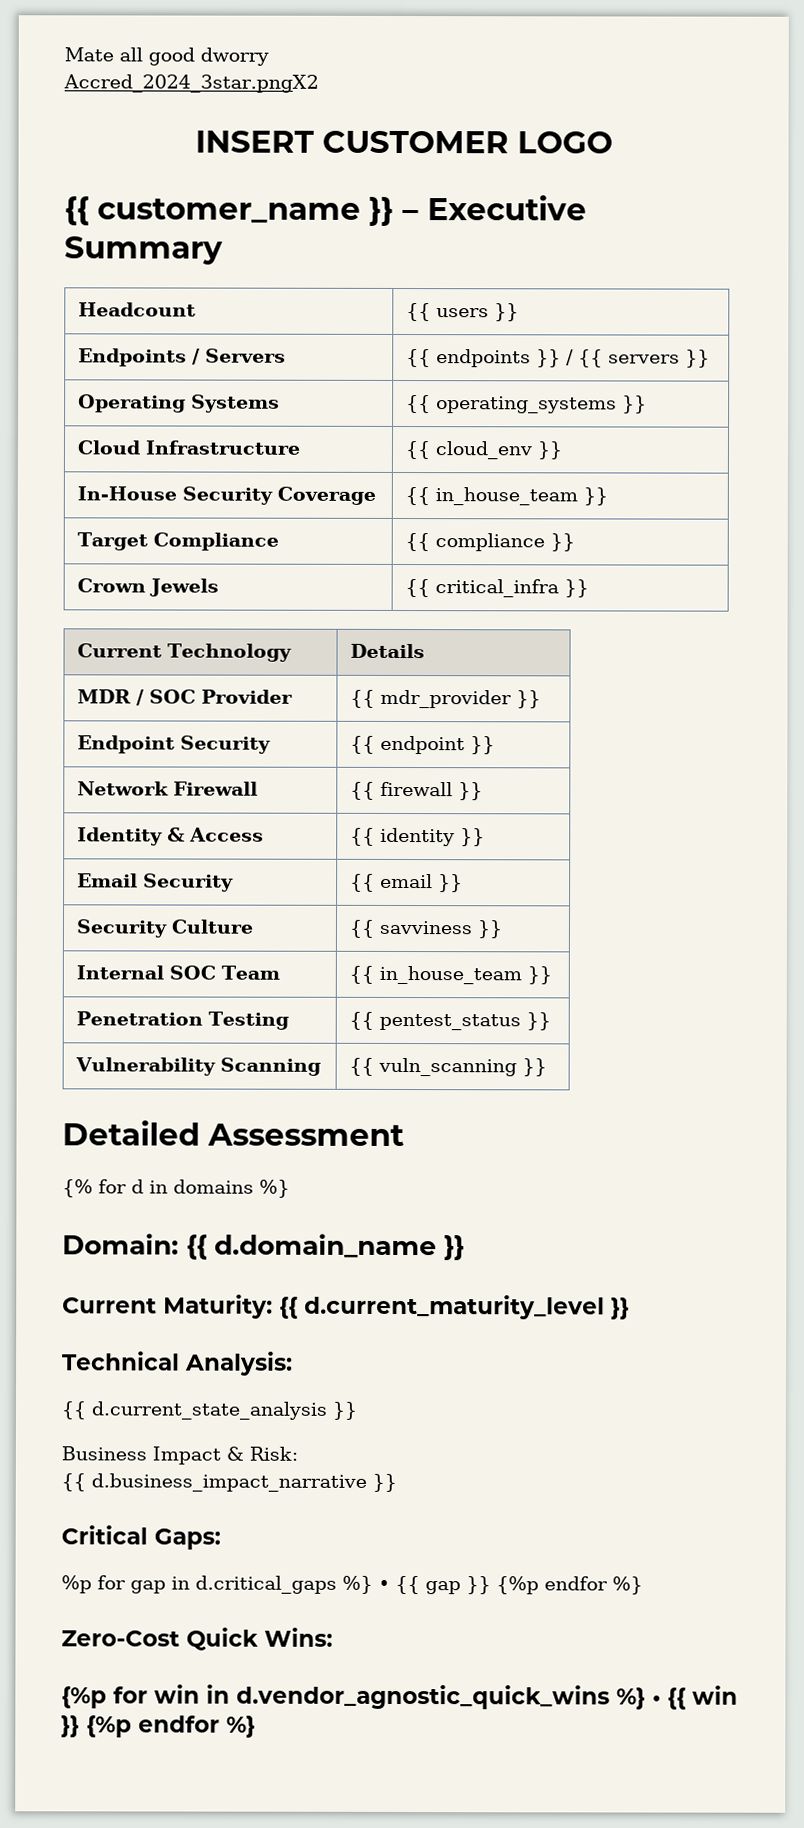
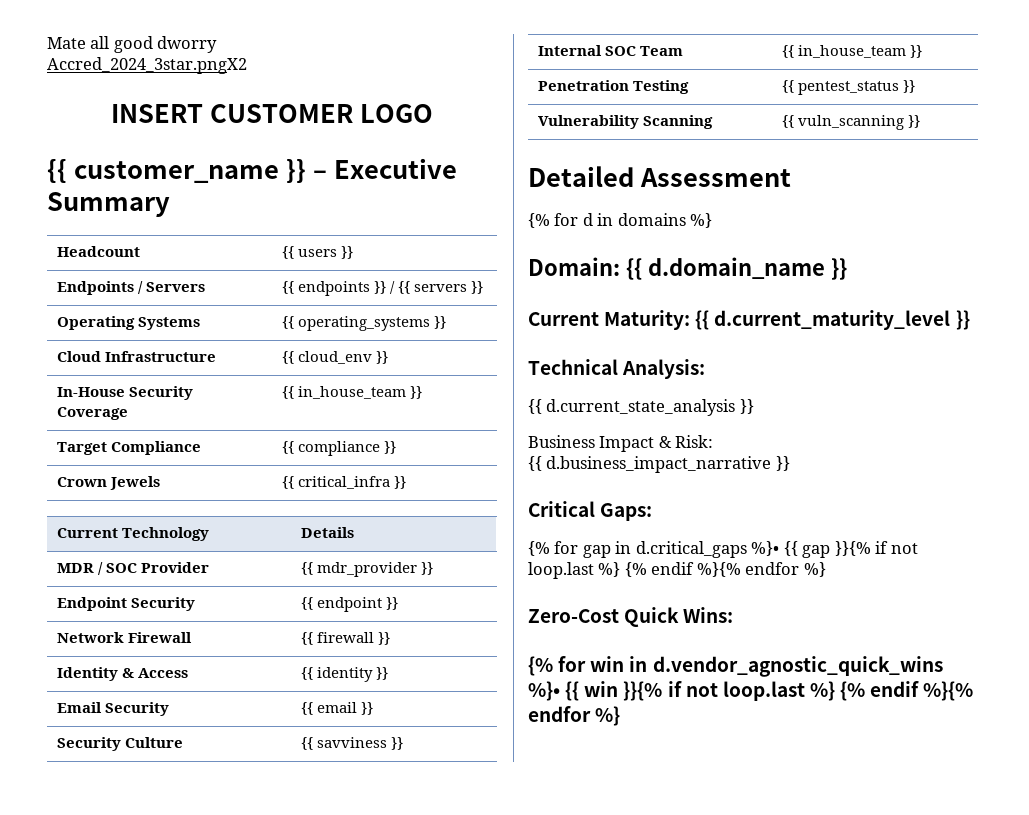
[61,1575,92,1594] %p -> [528,541,550,556] {%
[342,1575,539,1595] %} • {{ gap }} {%p -> [751,541,918,558] [528,562,741,579] %}• {{ gap }}{% if not loop.last %} {% endif %}{%
[61,1686,107,1709] {%p -> [528,656,553,676] {%
[616,1685,738,1710] [61,1715,132,1738] %} • {{ win }} {%p -> [528,681,974,701] %}• {{ win }}{% if not loop.last %} {% endif %}{%

